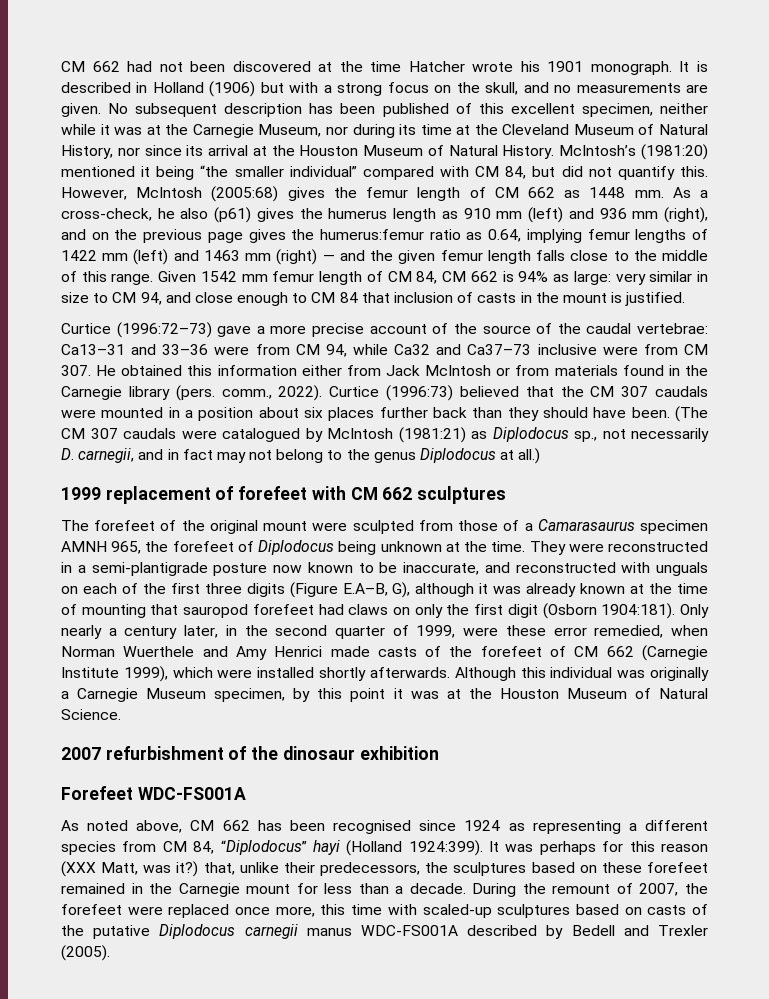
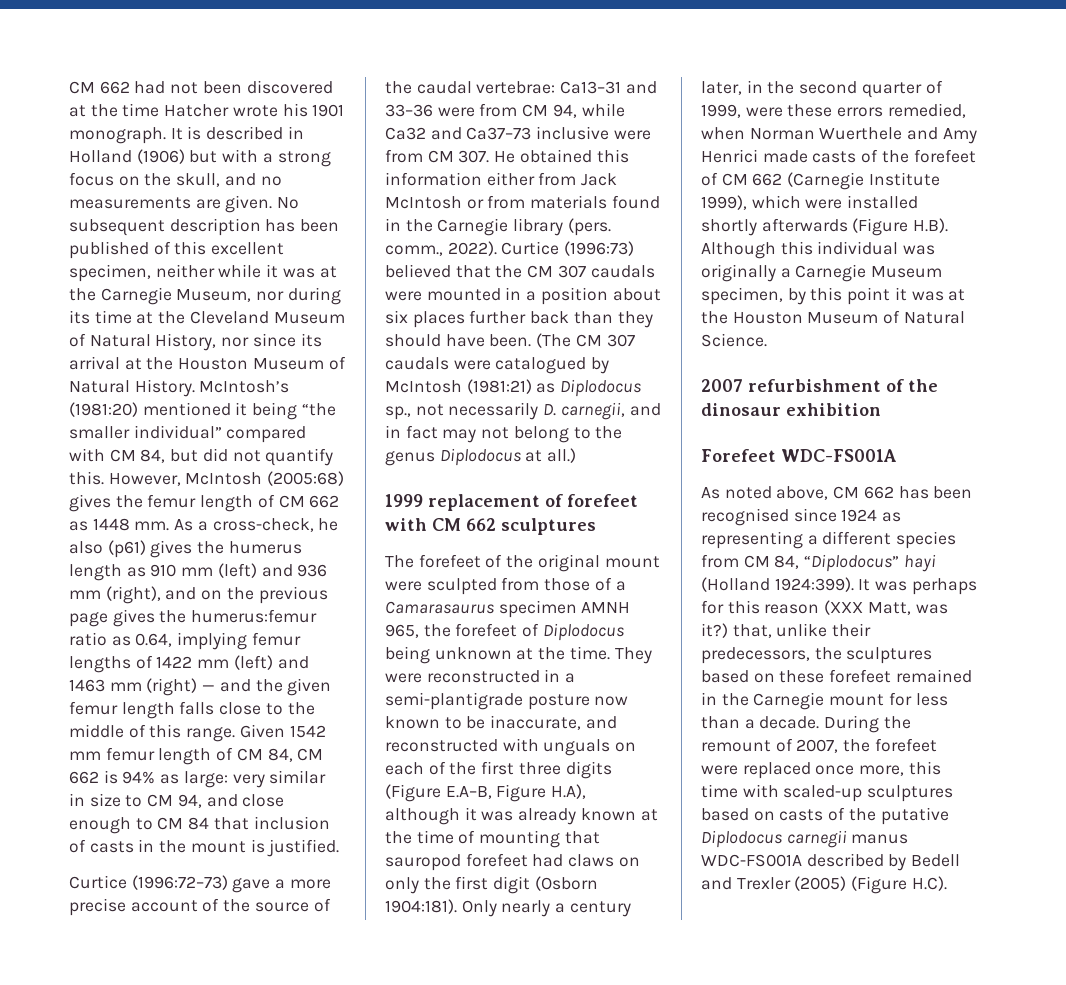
[392,582,411,598] G), -> [496,784,587,802] Figure H.A),
[553,627,587,636] error -> [837,107,884,117] errors
[369,667,450,678] afterwards. -> [761,218,949,236] afterwards (Figure H.B).
[61,945,110,961] (2005). -> [794,876,947,894] (2005) (Figure H.C).

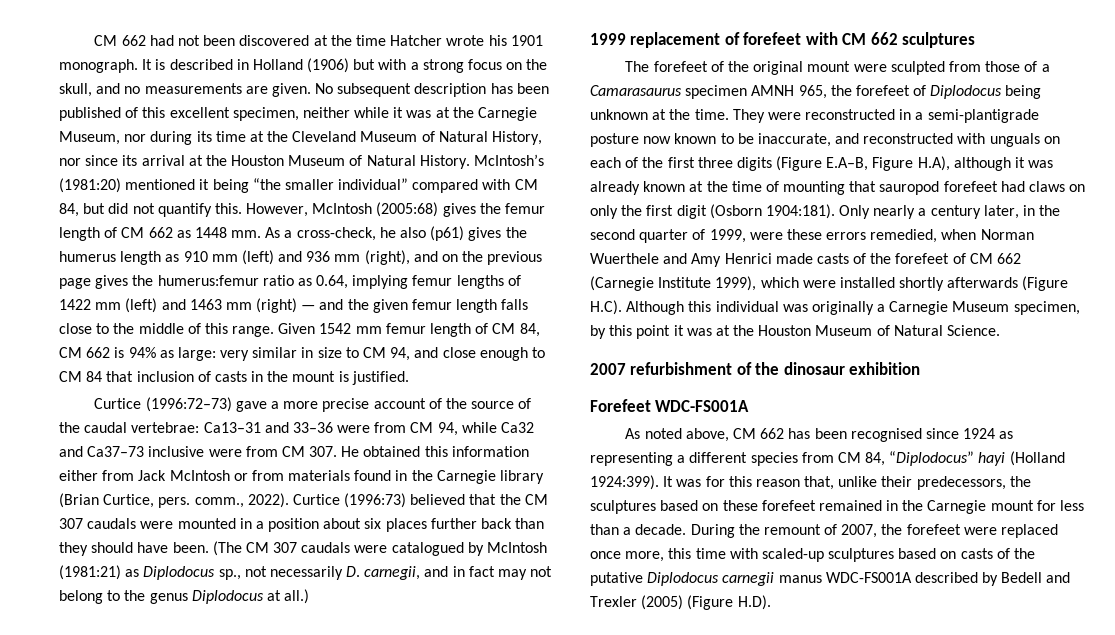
[567,218,611,236] (pers. -> [59,493,191,508] (Brian Curtice, pers.
[913,218,949,233] H.B). -> [590,300,622,315] H.C).
[911,578,977,595] perhaps -> (702, 483) none
[824,600,948,615] [701,623,728,638] (XXX Matt, was it?) -> (800, 483) none
[911,876,947,891] H.C). -> [737,595,771,610] H.D).

